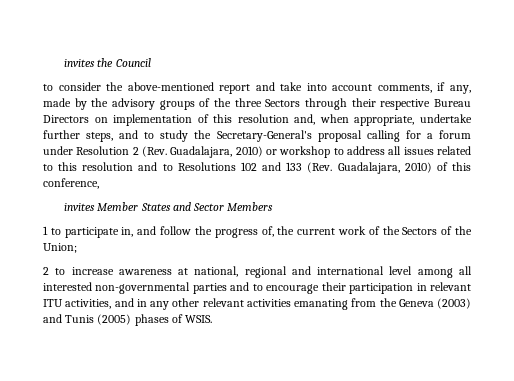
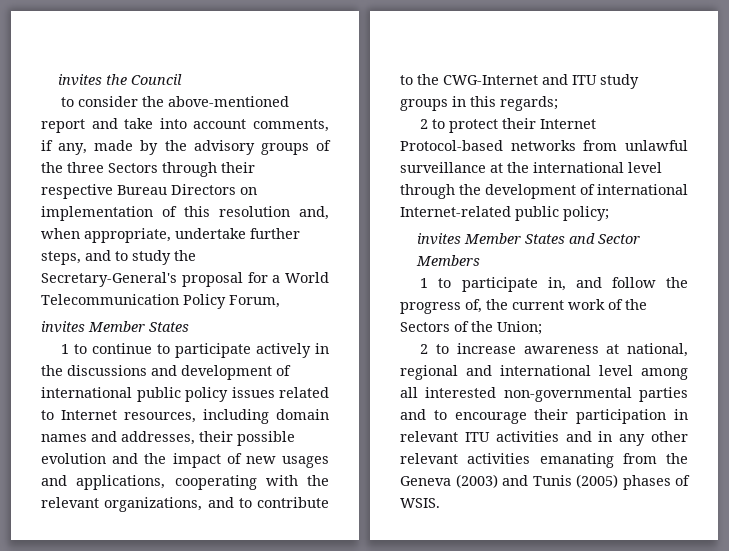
[366,130,400,142] calling -> (243, 279) none
[438,130,471,139] [43,146,471,158] [43,162,471,174] [43,178,99,189] forum under Resolution 2 (Rev. Guadalajara, 2010) or workshop to address all issues related to this resolution and to Resolutions 102 and 133 (Rev. Guadalajara, 2010) of this conference, -> [285,272,329,283] [41,294,280,309] [41,321,189,333] [61,343,329,358] [41,365,291,380] [41,387,329,402] [41,409,329,424] [41,431,295,446] [41,453,329,468] [41,475,329,490] [41,497,329,512] [400,74,639,89] [400,96,558,111] [420,118,597,133] [400,140,688,151] [400,162,662,173] [400,184,688,199] [400,206,609,221] World Telecommunication Policy Forum, // invites Member States // 1 to continue to participate actively in the discussions and development of international public policy issues related to Internet resources, including domain names and addresses, their possible evolution and the impact of new usages and applications, cooperating with the relevant organizations, and to contribute to the CWG-Internet and ITU study groups in this regards; // 2 to protect their Internet Protocol-based networks from unlawful surveillance at the international level through the development of international Internet-related public policy;
[65,299,112,309] activities, -> [495,431,559,442] activities

